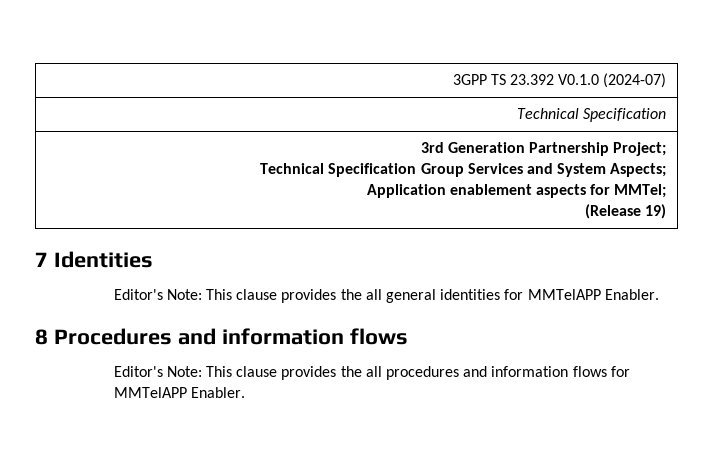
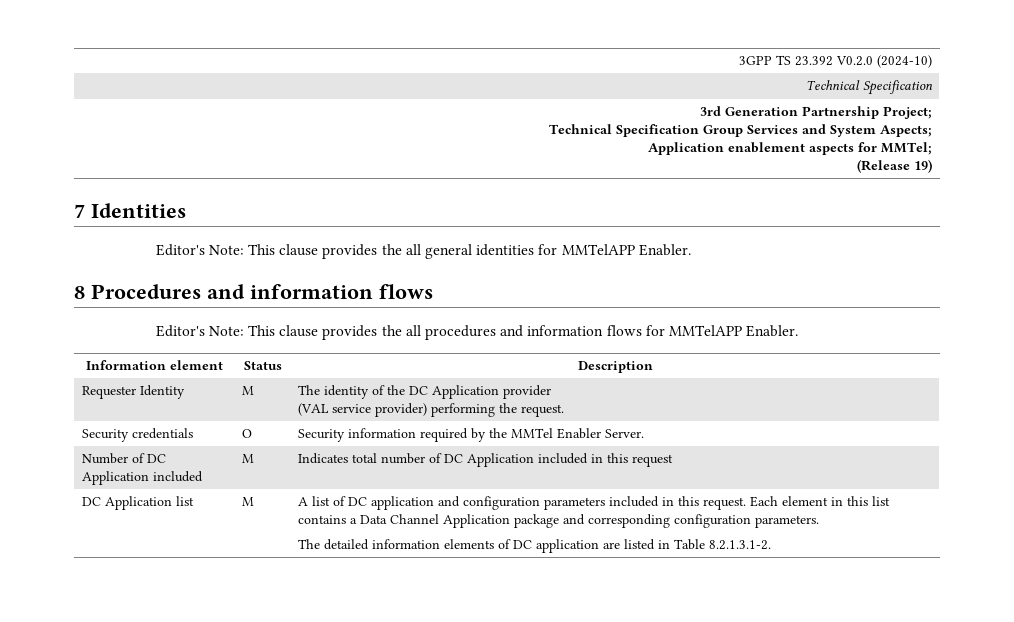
[558,73,667,88] V0.1.0 (2024-07) -> [835,55,932,68] V0.2.0 (2024-10)
(245, 392) none -> [86,360,223,370] [243,361,282,370] [577,361,653,373] [82,385,186,399] [242,386,255,395] [298,385,552,399] [298,403,565,417] [82,428,194,442] [242,429,253,438] [298,428,645,442] [82,453,167,464] [82,471,204,485] [242,454,255,463] [298,453,674,467] [82,496,195,510] [242,497,255,506] [298,496,891,510] [298,514,820,528] [298,539,772,553] // Information element | Status | Description // Requester Identity | M | The identity of the DC Application provider // (VAL service provider) performing the request. // Security credentials | O | Security information required by the MMTel Enabler Server. // Number of DC Application included | M | Indicates total number of DC Application included in this request // DC Application list | M | A list of DC application and configuration parameters included in this request. Each element in this list contains a Data Channel Application package and corresponding configuration parameters. // The detailed information elements of DC application are listed in Table 8.2.1.3.1-2.

